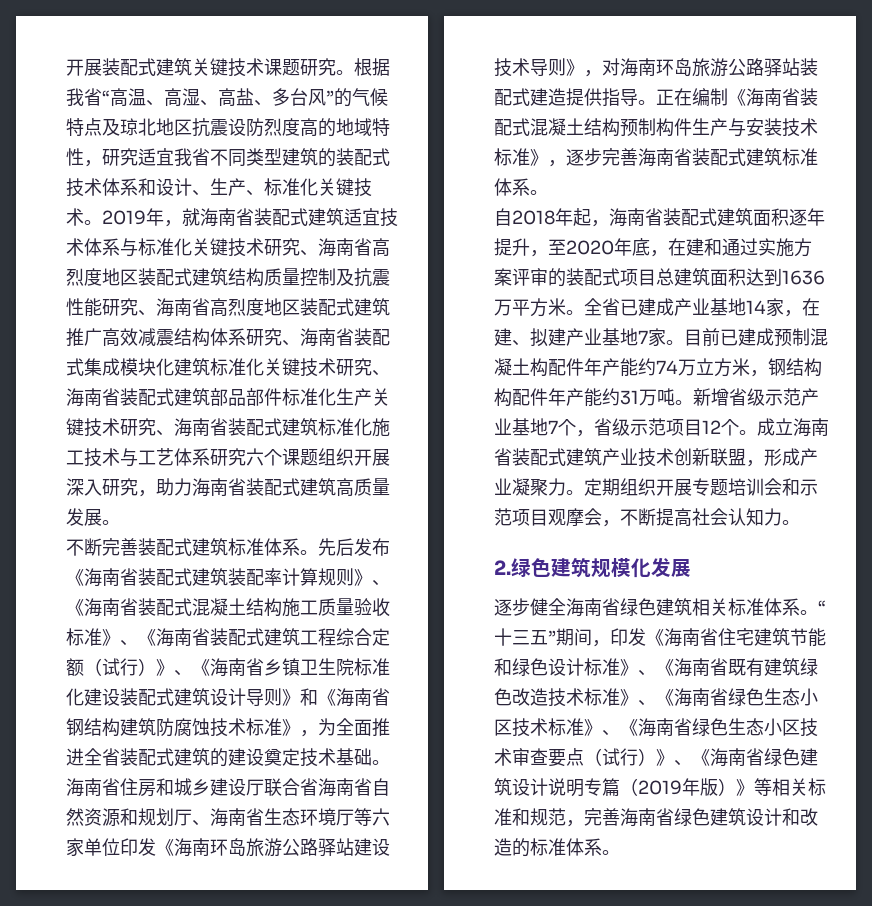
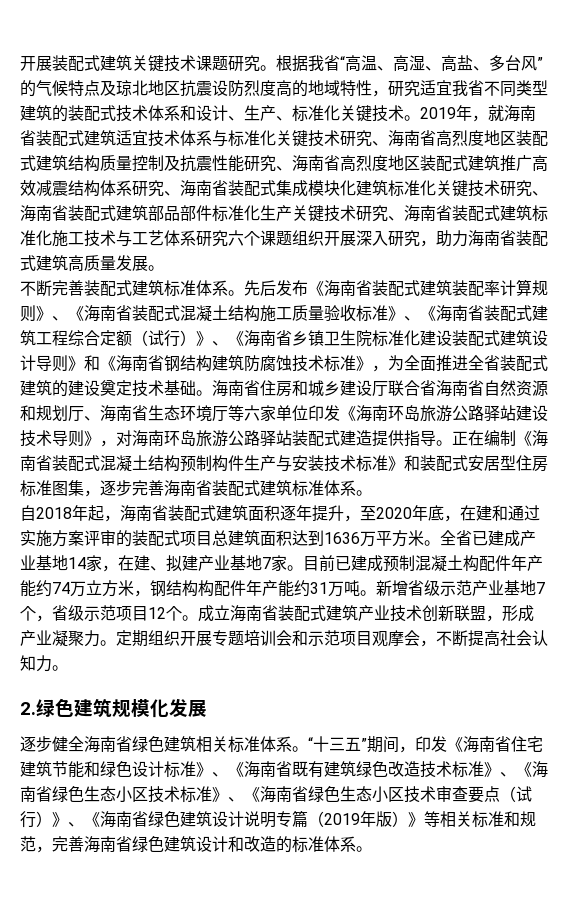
(548, 157) none -> [404,455,548,471] [20,480,84,497] 和装配式安居型住房标准图集

